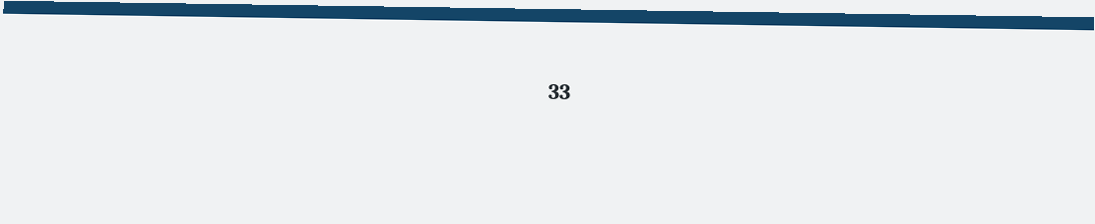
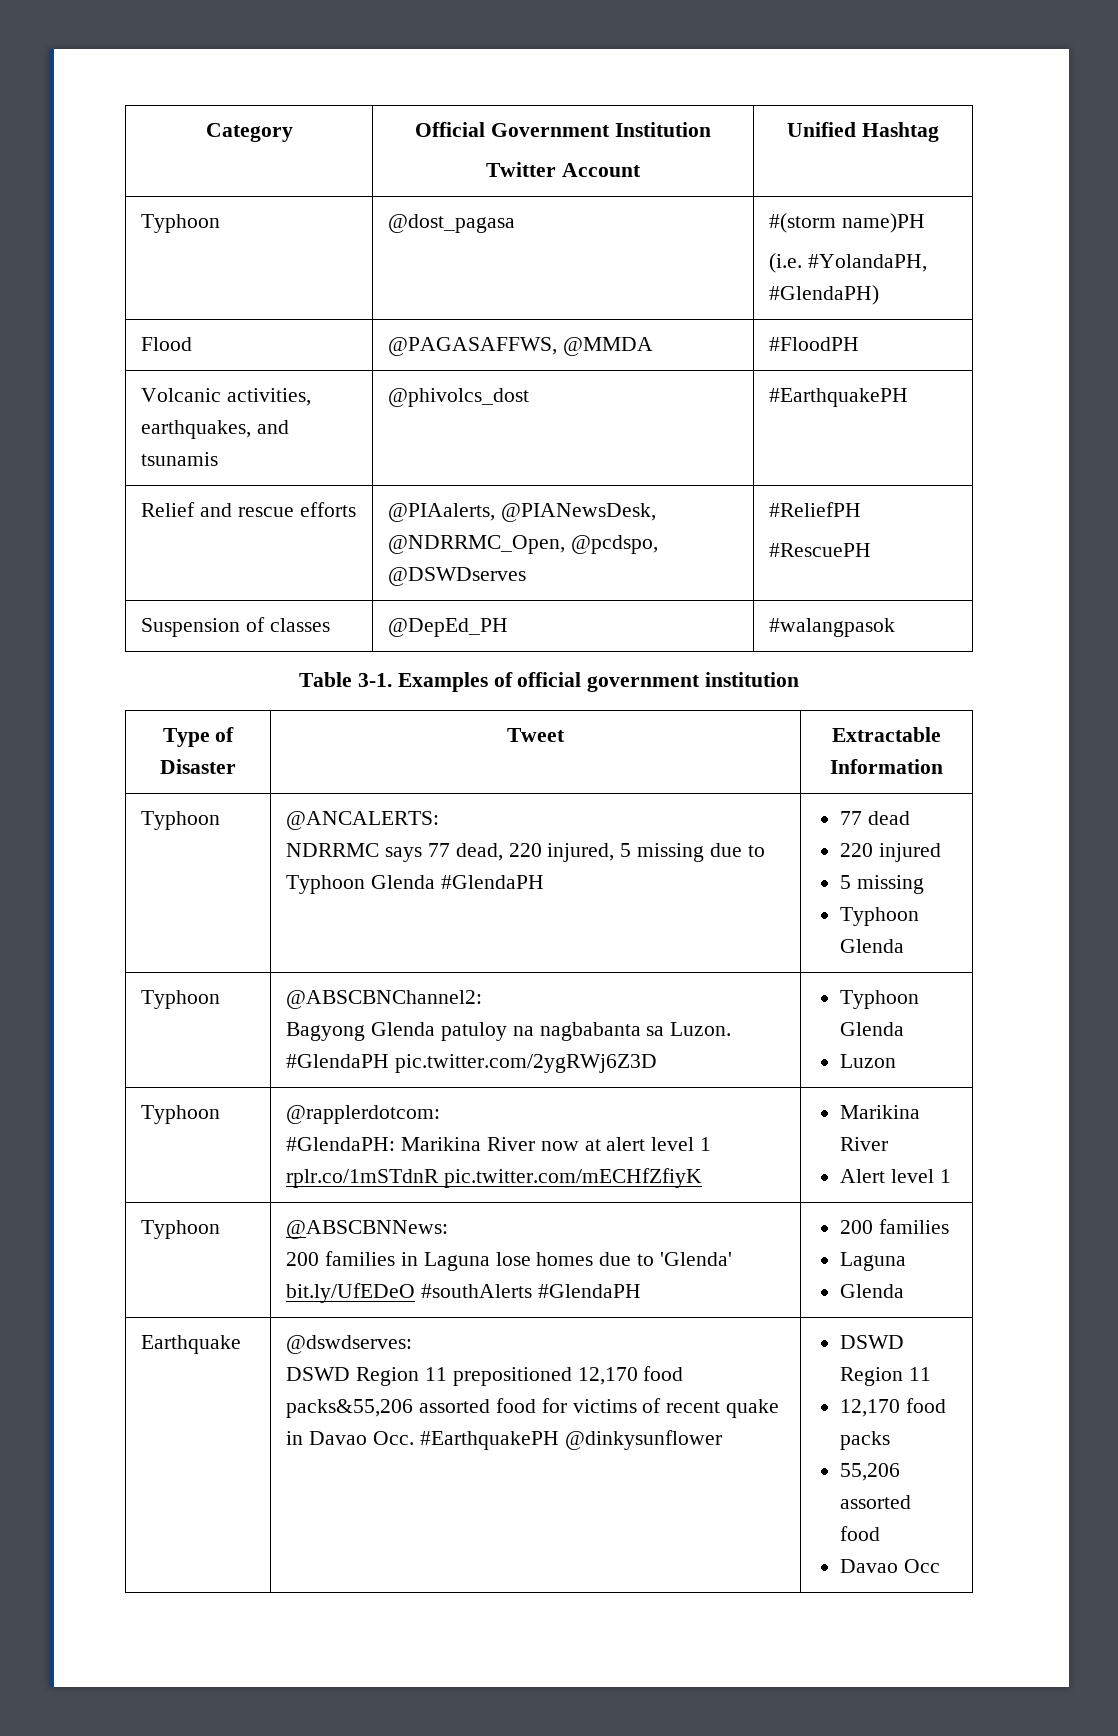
[547,83,571,100] 33 -> [205,123,293,142] [415,122,711,137] [486,162,641,177] [787,122,939,142] [141,214,221,233] [388,214,516,233] [769,213,926,233] [769,253,928,273] [769,285,880,305] [141,337,193,351] [388,337,654,356] [769,337,860,351] [141,388,312,406] [141,420,290,439] [141,452,219,466] [388,388,530,407] [769,388,909,407] [141,502,356,517] [388,503,657,522] [388,535,659,554] [388,567,527,586] [769,502,862,517] [769,543,872,557] [141,617,330,637] [388,618,509,637] [769,618,896,637] [299,672,799,692] [162,727,235,747] [160,759,236,774] [507,728,565,742] [832,727,941,742] [830,759,943,774] [141,811,221,830] [286,811,440,830] [286,843,765,862] [286,875,544,894] [840,811,910,825] [840,843,941,862] [840,875,924,894] [840,907,920,926] [840,939,905,953] [141,990,221,1009] [286,990,483,1009] [286,1022,732,1041] [286,1054,658,1073] [840,990,920,1009] [840,1022,905,1036] [840,1054,897,1068] [141,1105,221,1124] [286,1105,441,1124] [286,1137,711,1151] [286,1168,703,1188] [840,1105,921,1119] [840,1137,889,1151] [840,1169,951,1183] [141,1220,221,1239] [286,1220,449,1239] [286,1251,732,1271] [286,1283,641,1303] [840,1219,949,1234] [840,1252,907,1271] [840,1284,905,1298] [141,1335,242,1354] [286,1335,413,1354] [286,1366,684,1386] [286,1398,779,1418] [286,1430,722,1450] [840,1335,905,1349] [840,1367,931,1386] [840,1398,946,1417] [840,1431,891,1450] [840,1463,901,1481] [840,1495,912,1509] [840,1526,881,1541] [840,1559,940,1573] Category | Official Government Institution // Twitter Account | Unified Hashtag // Typhoon | @dost_pagasa | #(storm name)PH // (i.e. #YolandaPH, #GlendaPH) // Flood | @PAGASAFFWS, @MMDA | #FloodPH // Volcanic activities, earthquakes, and tsunamis | @phivolcs_dost | #EarthquakePH // Relief and rescue efforts | @PIAalerts, @PIANewsDesk, @NDRRMC_Open, @pcdspo, @DSWDserves | #ReliefPH // #RescuePH // Suspension of classes | @DepEd_PH | #walangpasok // Table 3-1. Examples of official government institution // Type of Disaster | Tweet | Extractable Information // Typhoon | @ANCALERTS: // NDRRMC says 77 dead, 220 injured, 5 missing due to Typhoon Glenda #GlendaPH | 77 dead // 220 injured // 5 missing // Typhoon Glenda // Typhoon | @ABSCBNChannel2: // Bagyong Glenda patuloy na nagbabanta sa Luzon. #GlendaPH pic.twitter.com/2ygRWj6Z3D | Typhoon Glenda // Luzon // Typhoon | @rapplerdotcom: // #GlendaPH: Marikina River now at alert level 1 rplr.co/1mSTdnR pic.twitter.com/mECHfZfiyK | Marikina River // Alert level 1 // Typhoon | @ABSCBNNews: // 200 families in Laguna lose homes due to 'Glenda' bit.ly/UfEDeO #southAlerts #GlendaPH | 200 families // Laguna // Glenda // Earthquake | @dswdserves: // DSWD Region 11 prepositioned 12,170 food packs&55,206 assorted food for victims of recent quake in Davao Occ. #EarthquakePH @dinkysunflower | DSWD Region 11 // 12,170 food packs // 55,206 assorted food // Davao Occ

